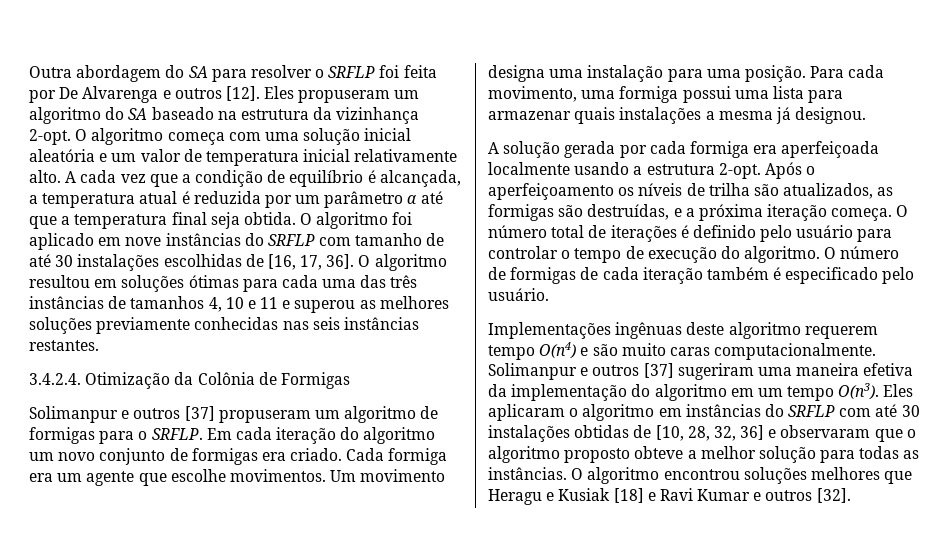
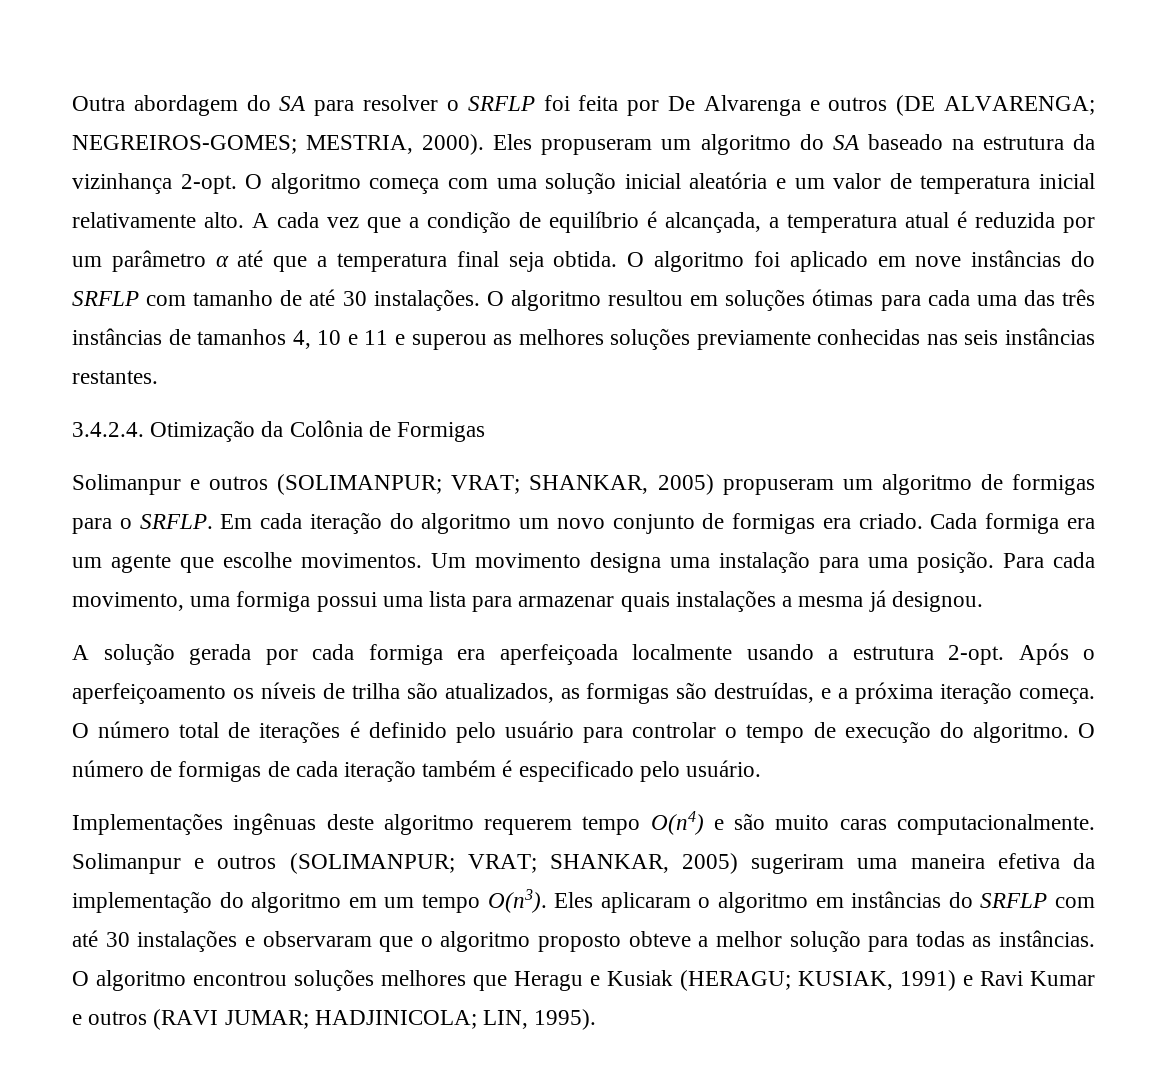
[225,86,260,101] [12]. -> [896,95,1095,116] [72,134,485,155] (DE ALVARENGA; NEGREIROS-GOMES; MESTRIA, 2000).
[77,254,355,271] instalações escolhidas de [16, 17, 36]. -> [373,289,480,311] instalações.
[184,406,215,421] [37] -> [277,474,714,495] (SOLIMANPUR; VRAT; SHANKAR, 2005)
[643,363,674,378] [37] -> [289,853,739,874] (SOLIMANPUR; VRAT; SHANKAR, 2005)
[574,425,765,441] obtidas de [10, 28, 32, 36] -> (238, 941) none
[613,488,644,503] [18] -> [680,970,956,991] (HERAGU; KUSIAK, 1991)
[816,488,851,503] [32]. -> [153,1009,597,1030] (RAVI JUMAR; HADJINICOLA; LIN, 1995).

